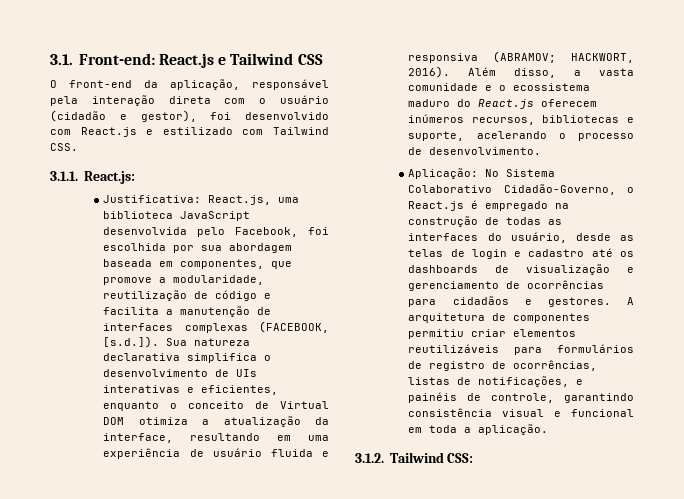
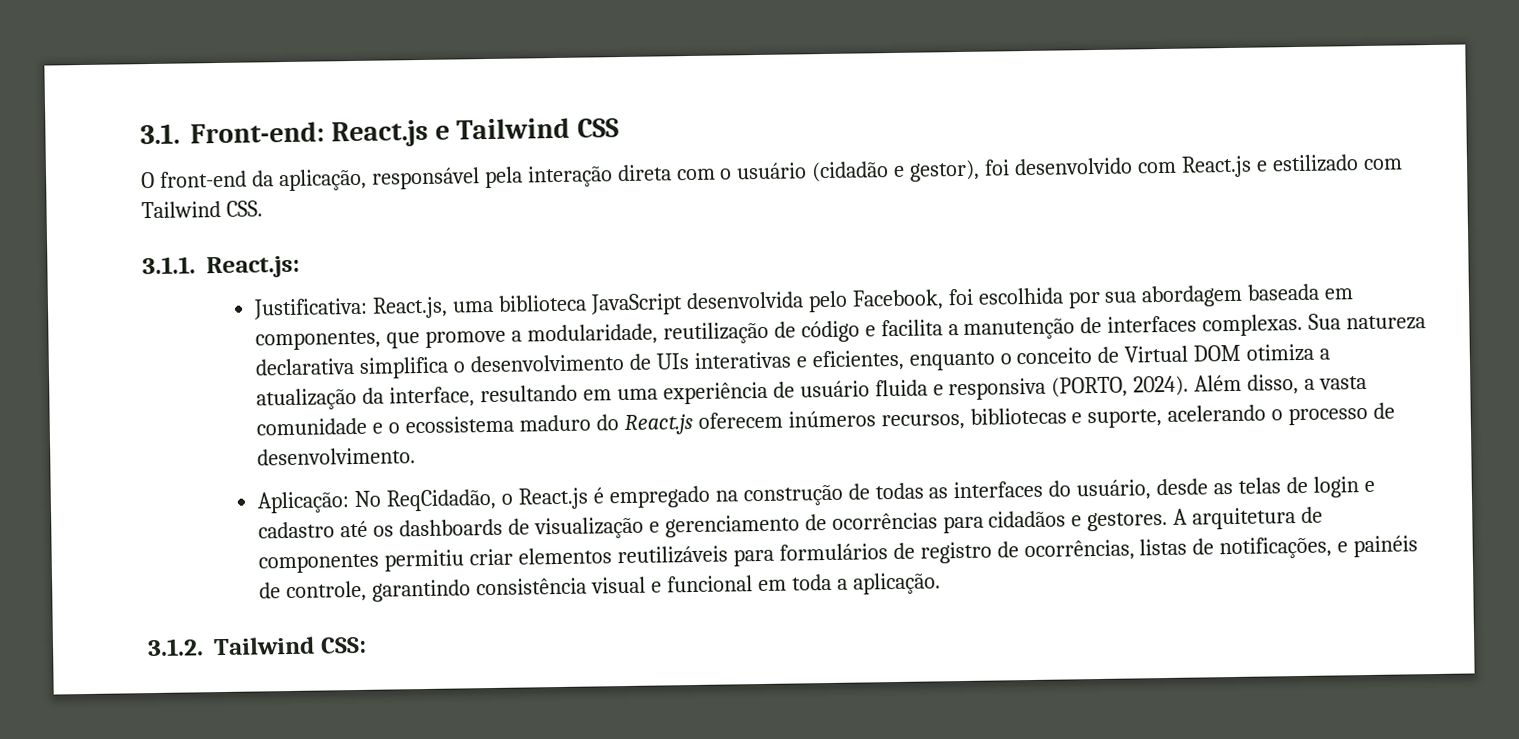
[184,321,329,333] [103,336,160,348] complexas (FACEBOOK, [s.d.]). -> [1202,313,1304,337] complexas.
[493,51,634,63] [408,66,451,78] (ABRAMOV; HACKWORT, 2016). -> [1051,375,1190,398] (PORTO, 2024).
[506,169,556,177] [408,184,616,195] Sistema Colaborativo Cidadão-Governo, -> [385,488,497,512] ReqCidadão,

